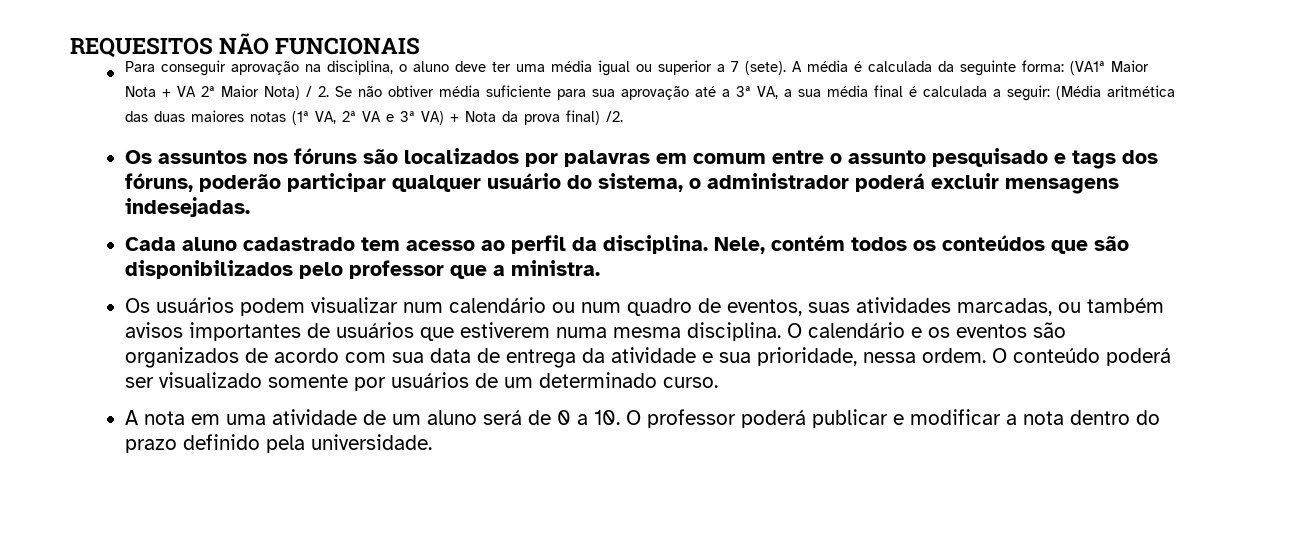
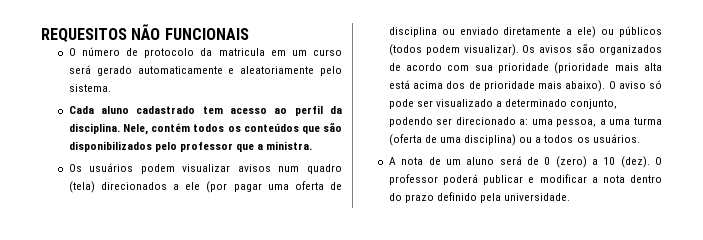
[125,60,1150,76] [125,85,1176,101] [125,110,624,125] [125,148,1159,169] [125,173,1120,194] [125,197,251,217] Para conseguir aprovação na disciplina, o aluno deve ter uma média igual ou superior a 7 (sete). A média é calculada da seguinte forma: (VA1ª Maior Nota + VA 2ª Maior Nota) / 2. Se não obtiver média suficiente para sua aprovação até a 3ª VA, a sua média final é calculada a seguir: (Média aritmética das duas maiores notas (1ª VA, 2ª VA e 3ª VA) + Nota da prova final) /2. // Os assuntos nos fóruns são localizados por palavras em comum entre o assunto pesquisado e tags dos fóruns, poderão participar qualquer usuário do sistema, o administrador poderá excluir mensagens indesejadas. -> [68,47,342,58] [68,65,342,76] [68,84,111,92] O número de protocolo da matricula em um curso será gerado automaticamente e aleatoriamente pelo sistema.
[403,297,1165,316] [125,322,1028,341] num calendário ou num quadro de eventos, suas atividades marcadas, ou também avisos importantes de usuários que estiverem numa mesma disciplina. O calendário e os eventos -> [237,164,342,174] [68,181,342,193] [388,26,662,38] [388,44,573,56] avisos num quadro (tela) direcionados a ele (por pagar uma oferta de disciplina ou enviado diretamente a ele) ou públicos (todos podem visualizar). Os avisos
[430,347,1172,368] [125,372,719,391] data de entrega da atividade e sua prioridade, nessa ordem. O conteúdo poderá ser visualizado somente por usuários de um determinado curso. -> [498,62,662,74] [388,80,662,92] [388,99,618,109] [388,117,662,127] [388,134,640,146] prioridade (prioridade mais alta está acima dos de prioridade mais abaixo). O aviso só pode ser visualizado a determinado conjunto, podendo ser direcionado a: uma pessoa, a uma turma (oferta de uma disciplina) ou a todos os usuários.
[191,409,358,425] em uma atividade -> (424, 161) none
[577,410,621,425] a 10. -> [555,156,650,168] (zero) a 10 (dez).

